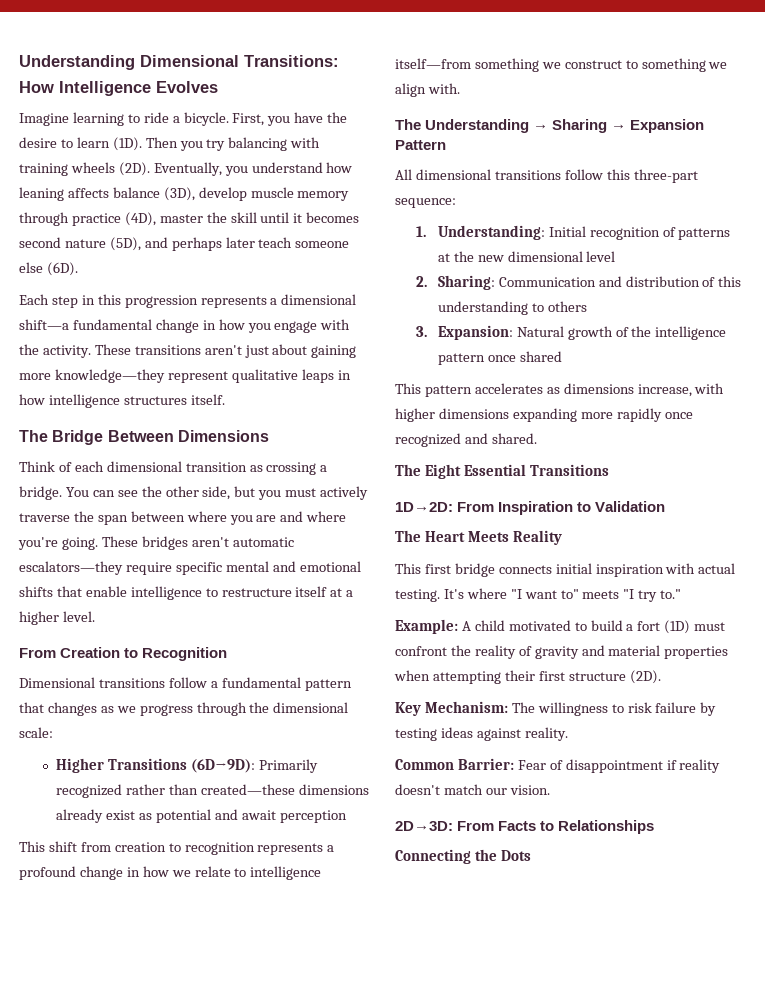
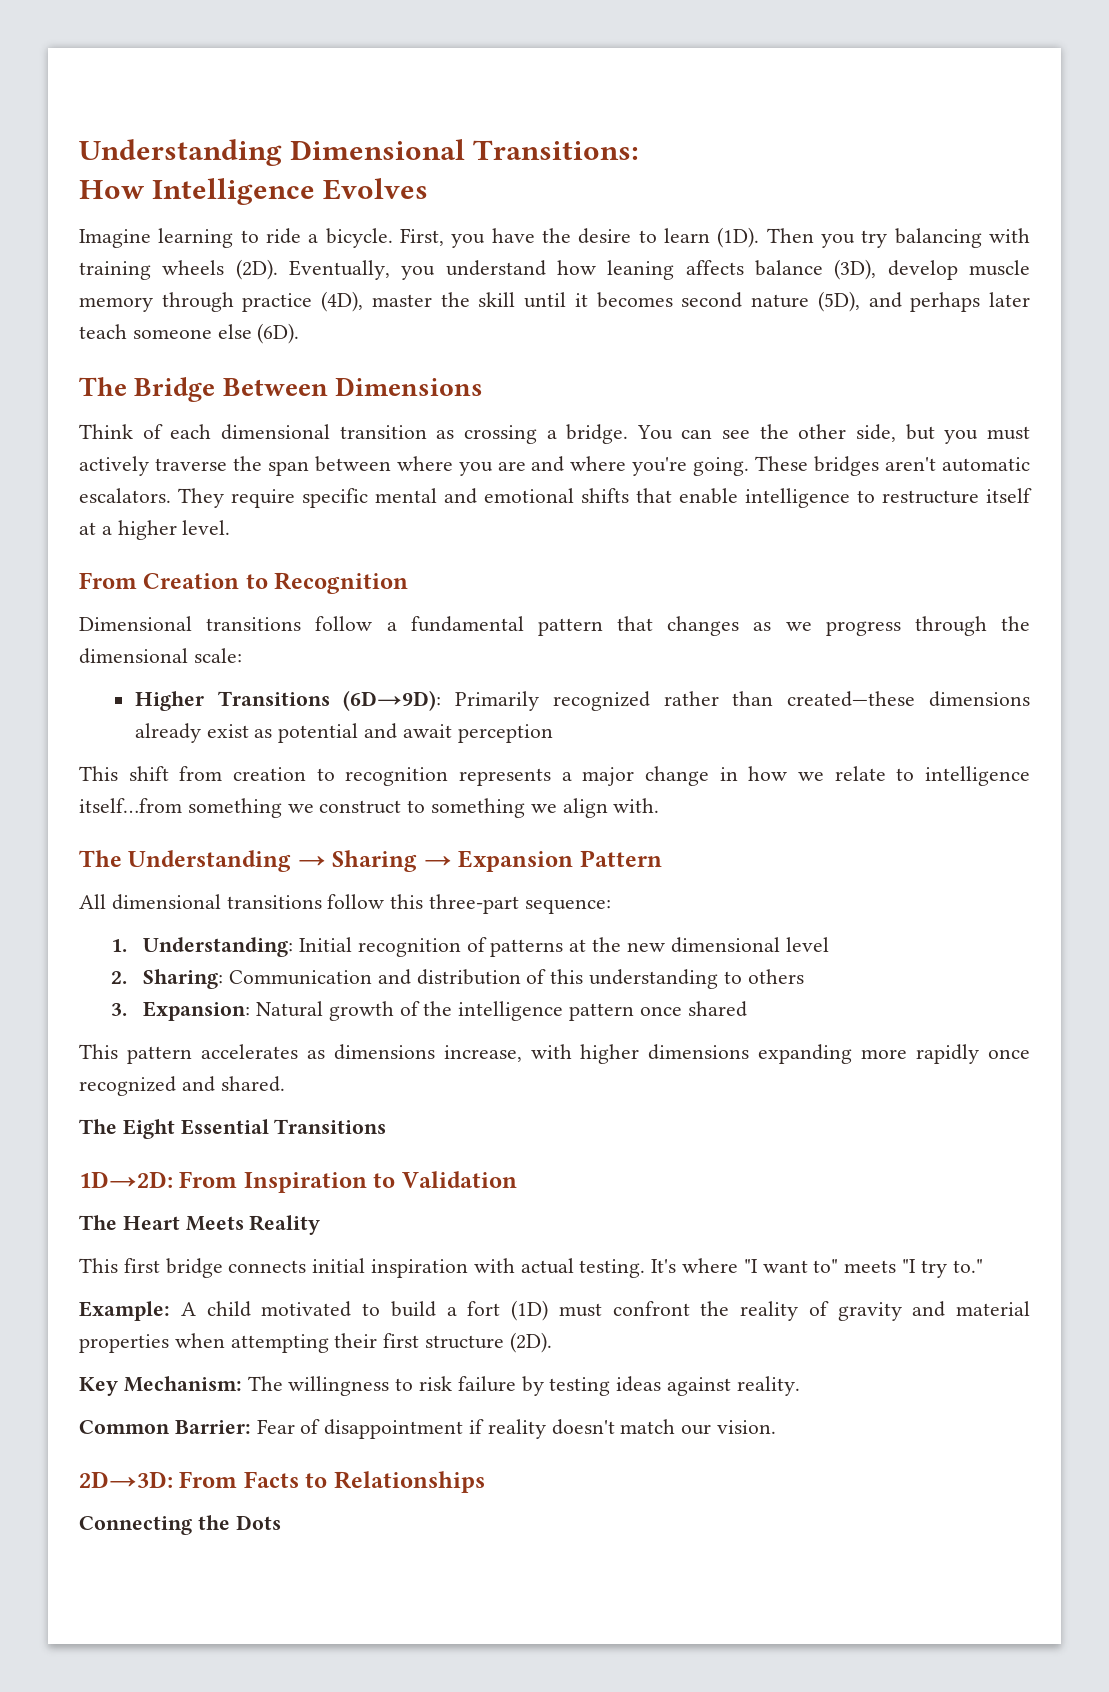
[19,294,357,308] [19,319,351,333] [19,344,357,358] [19,369,351,383] [19,394,225,408] // Each step in this progression represents a dimensional shift—a fundamental change in how you engage with the activity. These transitions aren't just about gaining more knowledge—they represent qualitative leaps in how intelligence structures itself. -> (300, 333) none
[19,561,123,575] escalators—they -> [79,488,224,508] escalators. They
[19,866,76,880] profound -> [582,767,635,786] major
[395,58,471,69] itself—from -> [79,798,182,813] itself…from

